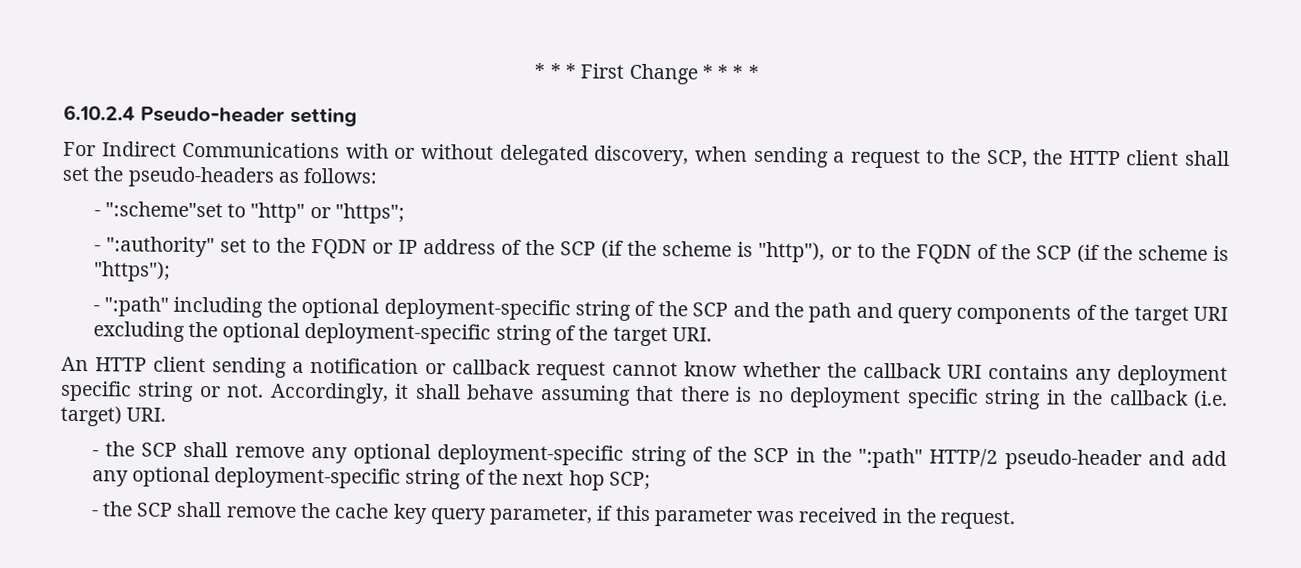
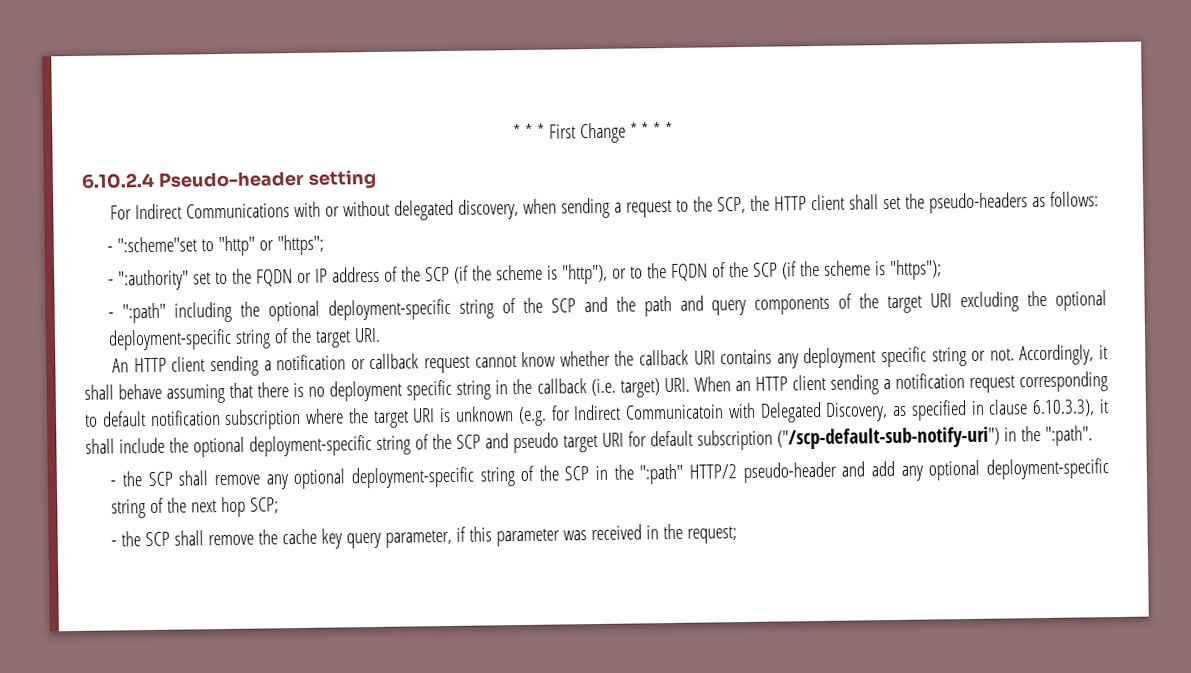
(167, 414) none -> [693,371,1108,395] [85,399,1109,430] [85,425,1093,458] When an HTTP client sending a notification request corresponding to default notification subscription where the target URI is unknown (e.g. for Indirect Communicatoin with Delegated Discovery, as specified in clause 6.10.3.3), it shall include the optional deployment-specific string of the SCP and pseudo target URI for default subscription ("/scp-default-sub-notify-uri") in the ":path".
[940,509,1017,530] request. -> [687,526,738,544] request;

